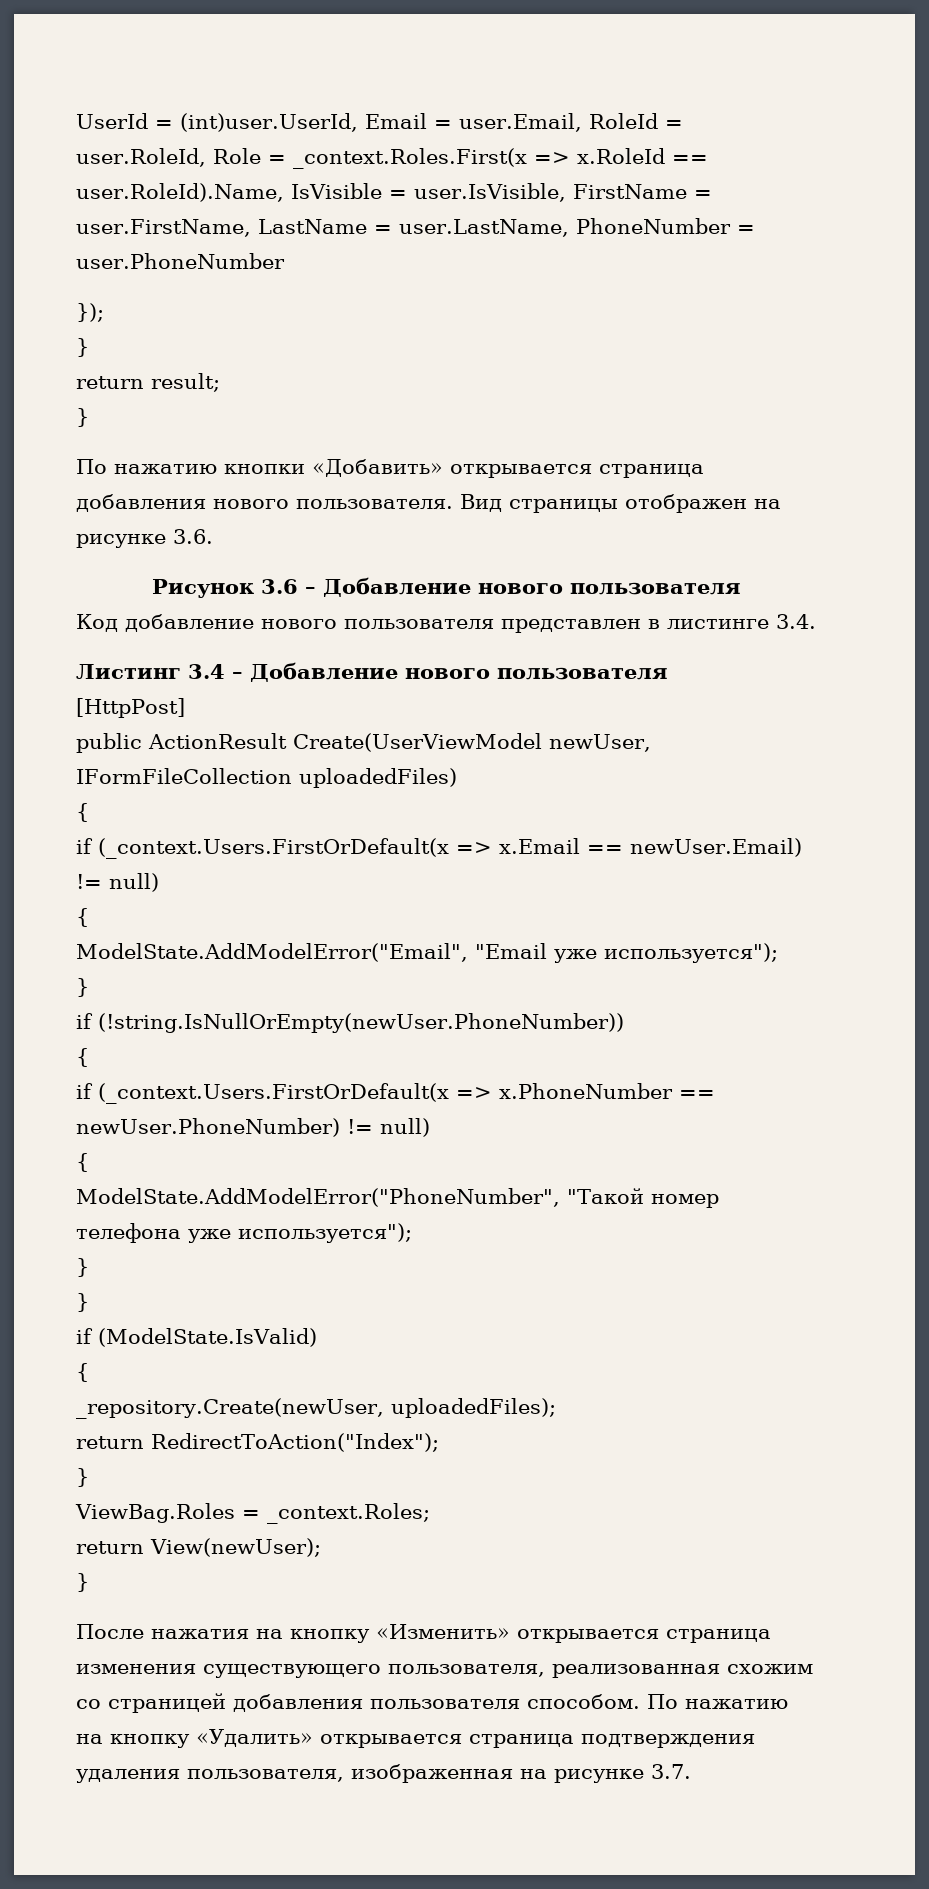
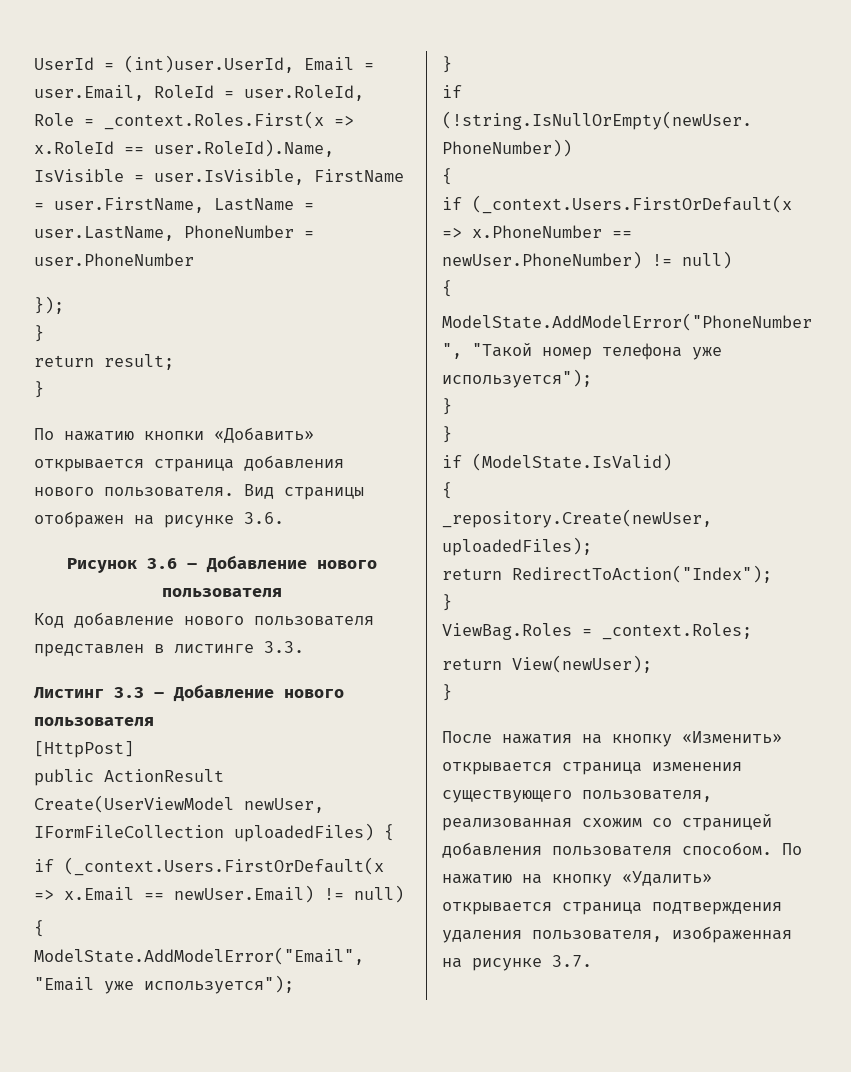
[776,614,816,629] 3.4. -> [264,641,304,653] 3.3.
[188,664,225,679] 3.4 -> [114,687,144,698] 3.3
(457, 778) // -> (374, 832) none

